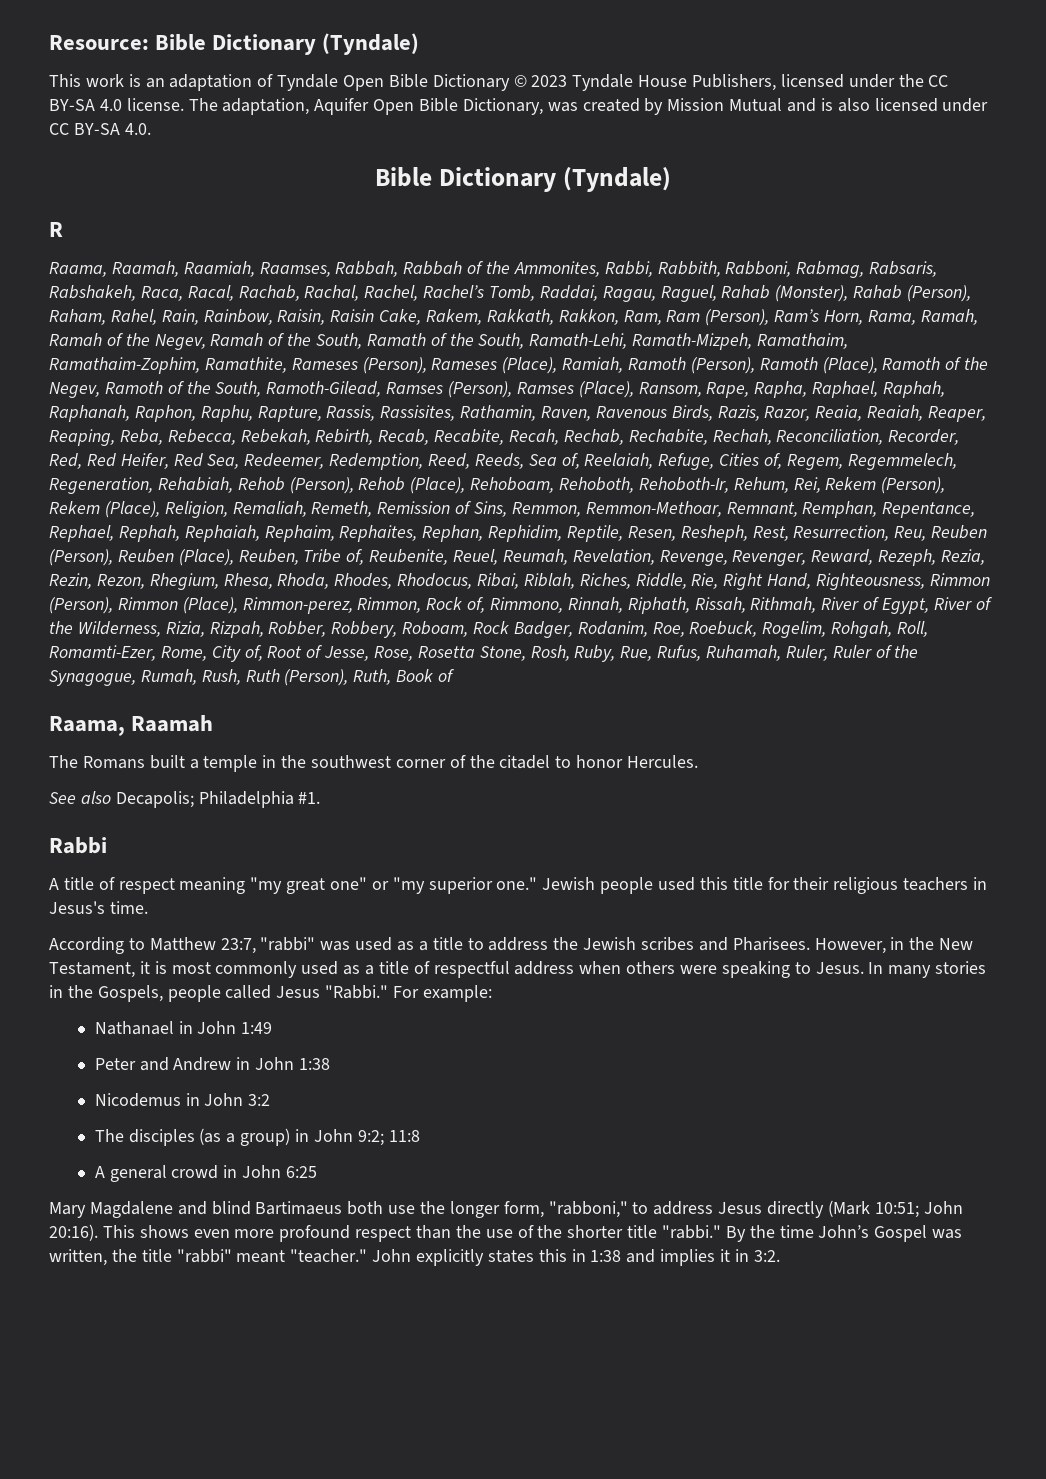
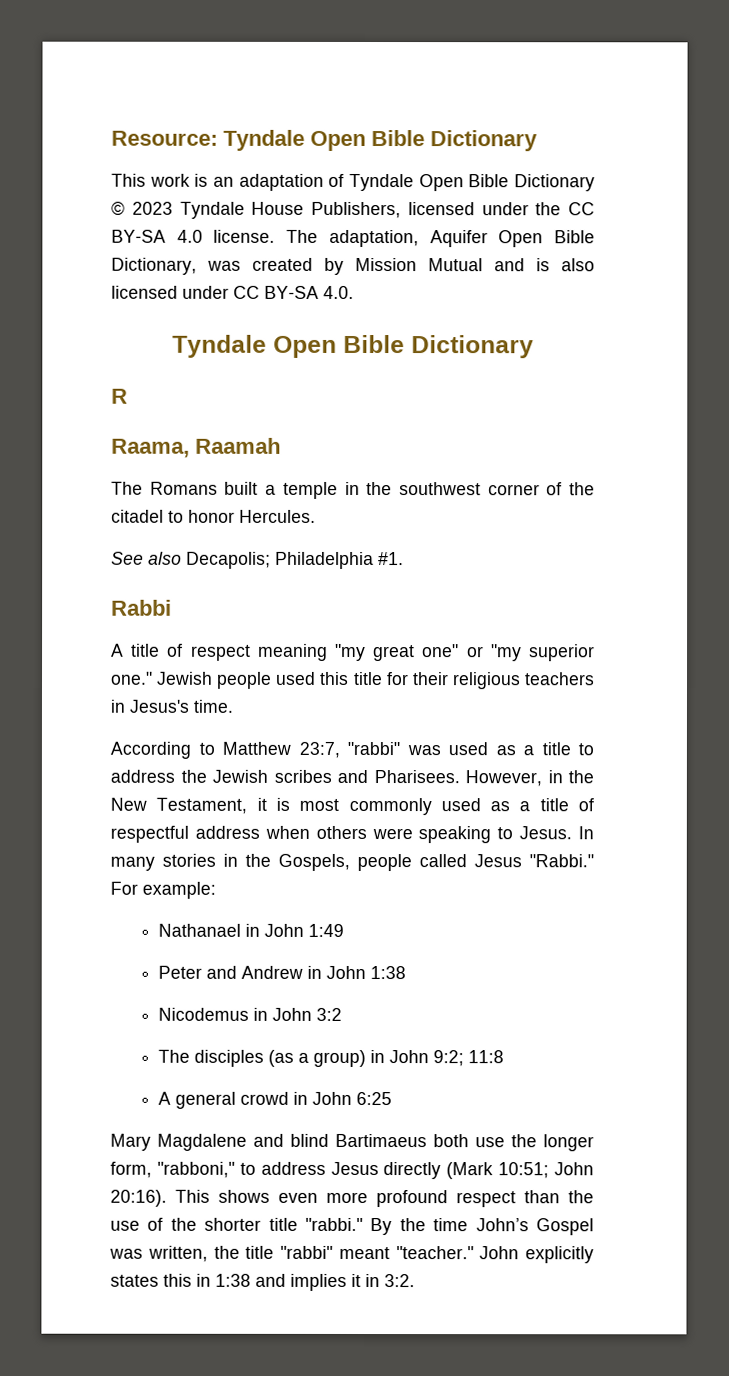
[155,33,420,55] Bible Dictionary (Tyndale) -> [223,129,538,152] Tyndale Open Bible Dictionary
[375,167,671,192] Bible Dictionary (Tyndale) -> [172,334,534,359] Tyndale Open Bible Dictionary
[49,261,938,278] [49,285,972,302] [49,309,978,326] [49,333,849,350] [49,357,989,374] [49,381,946,398] [49,405,987,422] [49,429,960,446] [49,453,957,470] [49,477,946,494] [49,501,976,518] [49,525,988,542] [49,549,986,566] [49,573,990,590] [49,597,993,614] [49,621,929,638] [49,645,919,662] [49,669,456,686] // Raama, Raamah, Raamiah, Raamses, Rabbah, Rabbah of the Ammonites, Rabbi, Rabbith, Rabboni, Rabmag, Rabsaris, Rabshakeh, Raca, Racal, Rachab, Rachal, Rachel, Rachel’s Tomb, Raddai, Ragau, Raguel, Rahab (Monster), Rahab (Person), Raham, Rahel, Rain, Rainbow, Raisin, Raisin Cake, Rakem, Rakkath, Rakkon, Ram, Ram (Person), Ram’s Horn, Rama, Ramah, Ramah of the Negev, Ramah of the South, Ramath of the South, Ramath-Lehi, Ramath-Mizpeh, Ramathaim, Ramathaim-Zophim, Ramathite, Rameses (Person), Rameses (Place), Ramiah, Ramoth (Person), Ramoth (Place), Ramoth of the Negev, Ramoth of the South, Ramoth-Gilead, Ramses (Person), Ramses (Place), Ransom, Rape, Rapha, Raphael, Raphah, Raphanah, Raphon, Raphu, Rapture, Rassis, Rassisites, Rathamin, Raven, Ravenous Birds, Razis, Razor, Reaia, Reaiah, Reaper, Reaping, Reba, Rebecca, Rebekah, Rebirth, Recab, Recabite, Recah, Rechab, Rechabite, Rechah, Reconciliation, Recorder, Red, Red Heifer, Red Sea, Redeemer, Redemption, Reed, Reeds, Sea of, Reelaiah, Refuge, Cities of, Regem, Regemmelech, Regeneration, Rehabiah, Rehob (Person), Rehob (Place), Rehoboam, Rehoboth, Rehoboth-Ir, Rehum, Rei, Rekem (Person), Rekem (Place), Religion, Remaliah, Remeth, Remission of Sins, Remmon, Remmon-Methoar, Remnant, Remphan, Repentance, Rephael, Rephah, Rephaiah, Rephaim, Rephaites, Rephan, Rephidim, Reptile, Resen, Resheph, Rest, Resurrection, Reu, Reuben (Person), Reuben (Place), Reuben, Tribe of, Reubenite, Reuel, Reumah, Revelation, Revenge, Revenger, Reward, Rezeph, Rezia, Rezin, Rezon, Rhegium, Rhesa, Rhoda, Rhodes, Rhodocus, Ribai, Riblah, Riches, Riddle, Rie, Right Hand, Righteousness, Rimmon (Person), Rimmon (Place), Rimmon-perez, Rimmon, Rock of, Rimmono, Rinnah, Riphath, Rissah, Rithmah, River of Egypt, River of the Wilderness, Rizia, Rizpah, Robber, Robbery, Roboam, Rock Badger, Rodanim, Roe, Roebuck, Rogelim, Rohgah, Roll, Romamti-Ezer, Rome, City of, Root of Jesse, Rose, Rosetta Stone, Rosh, Ruby, Rue, Rufus, Ruhamah, Ruler, Ruler of the Synagogue, Rumah, Rush, Ruth (Person), Ruth, Book of -> (128, 396) none

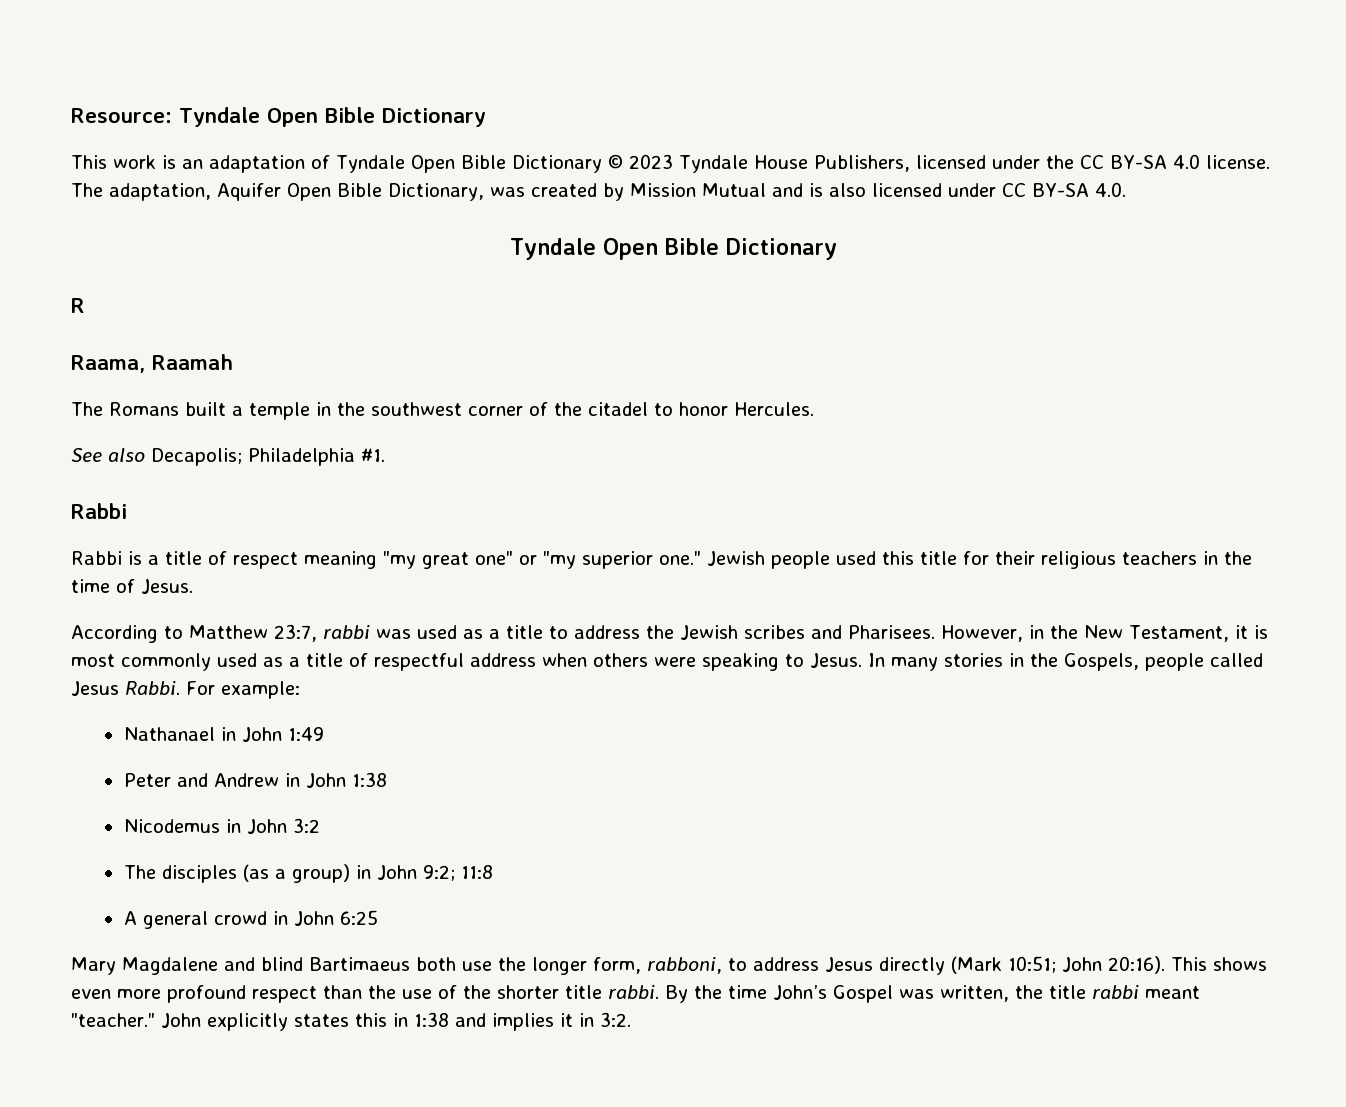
[111,643,124,657] A -> [71,551,159,565] Rabbi is a
[129,699,233,713] Jesus's time. -> [1223,551,1252,565] [71,579,193,594] the time of Jesus.
[347,741,400,756] "rabbi" -> [323,625,370,639] rabbi
[529,854,594,868] "Rabbi." -> [125,681,180,695] Rabbi.
[156,1161,235,1178] "rabboni," -> [647,957,722,974] rabboni,
[305,1217,363,1231] "rabbi." -> [608,985,659,999] rabbi.
[280,1245,333,1259] "rabbi" -> [1092,985,1139,999] rabbi

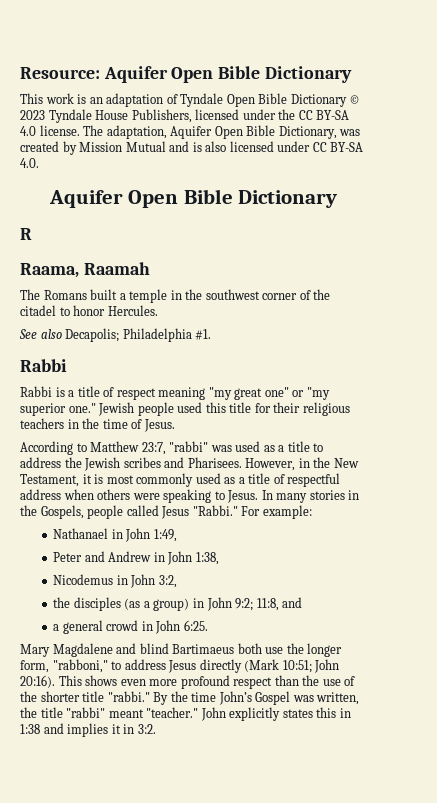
[179,107,260,127] Tyndale -> [103,66,168,83] Aquifer
[509,238,596,260] Tyndale -> [48,190,123,208] Aquifer
[323,625,370,639] rabbi -> [169,441,209,452] "rabbi"
[125,681,180,695] Rabbi. -> [192,505,238,516] "Rabbi."
[287,727,324,741] 1:49 -> [153,529,177,542] 1:49,
[351,772,387,787] 1:38 -> [195,552,219,565] 1:38,
[292,818,320,833] [123,865,156,879] 3:2 // The -> [158,575,177,588] [53,597,71,608] 3:2, // the
[460,865,493,879] [123,911,137,925] 11:8 // A -> [256,597,303,611] [53,624,60,631] 11:8, and // a
[339,910,378,925] 6:25 -> [183,620,208,631] 6:25.
[647,957,722,974] rabboni, -> [52,659,108,673] "rabboni,"
[608,985,659,999] rabbi. -> [107,691,150,702] "rabbi."
[1092,985,1139,999] rabbi -> [66,707,106,718] "rabbi"

